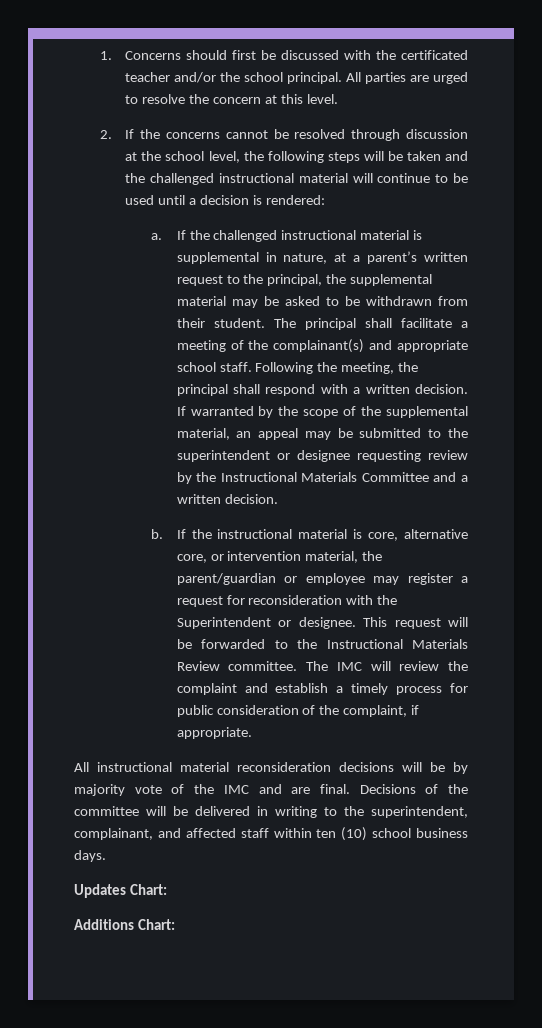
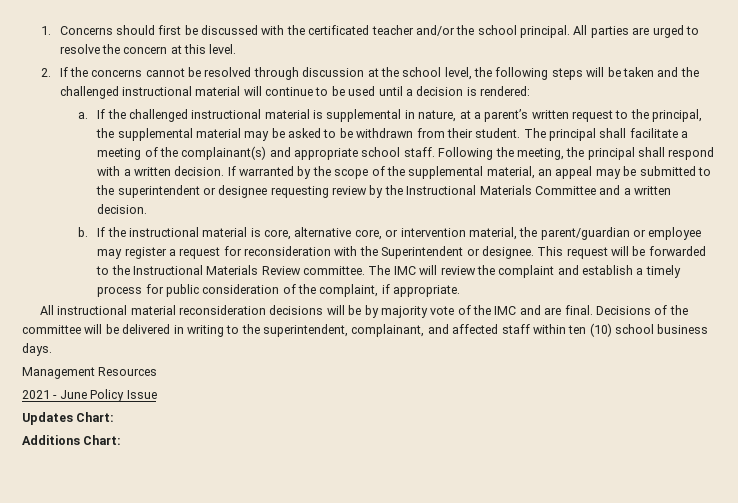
(106, 856) none -> [22,367,158,379] [22,389,157,402] // Management Resources // 2021 - June Policy Issue

